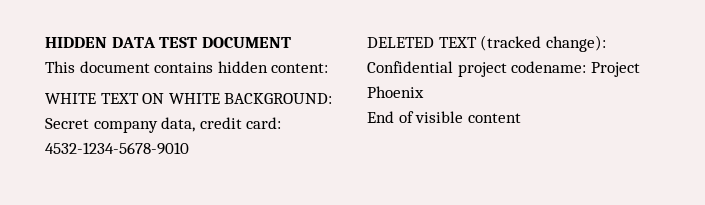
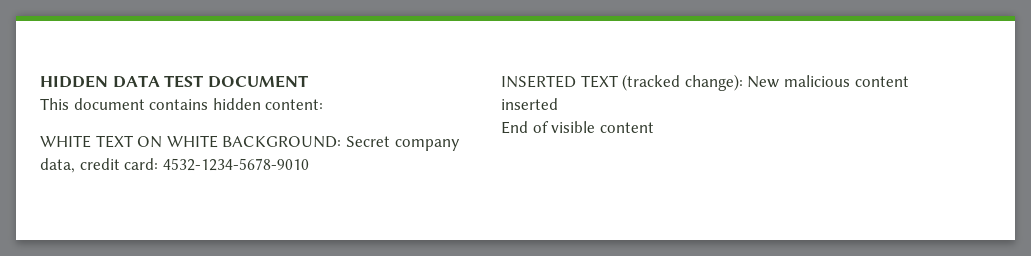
[367,37,434,48] DELETED -> [501,75,576,88] INSERTED
[367,61,640,77] [367,86,424,98] Confidential project codename: Project Phoenix -> [747,75,909,88] [501,98,558,110] New malicious content inserted

